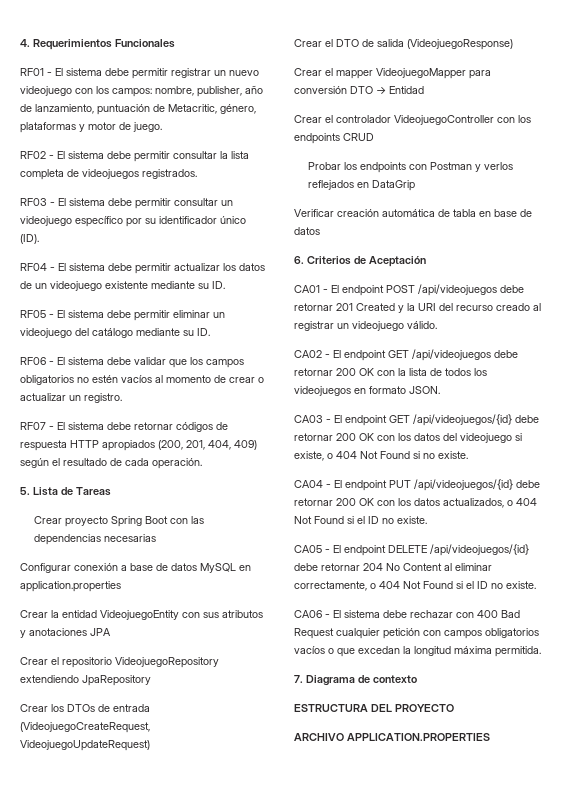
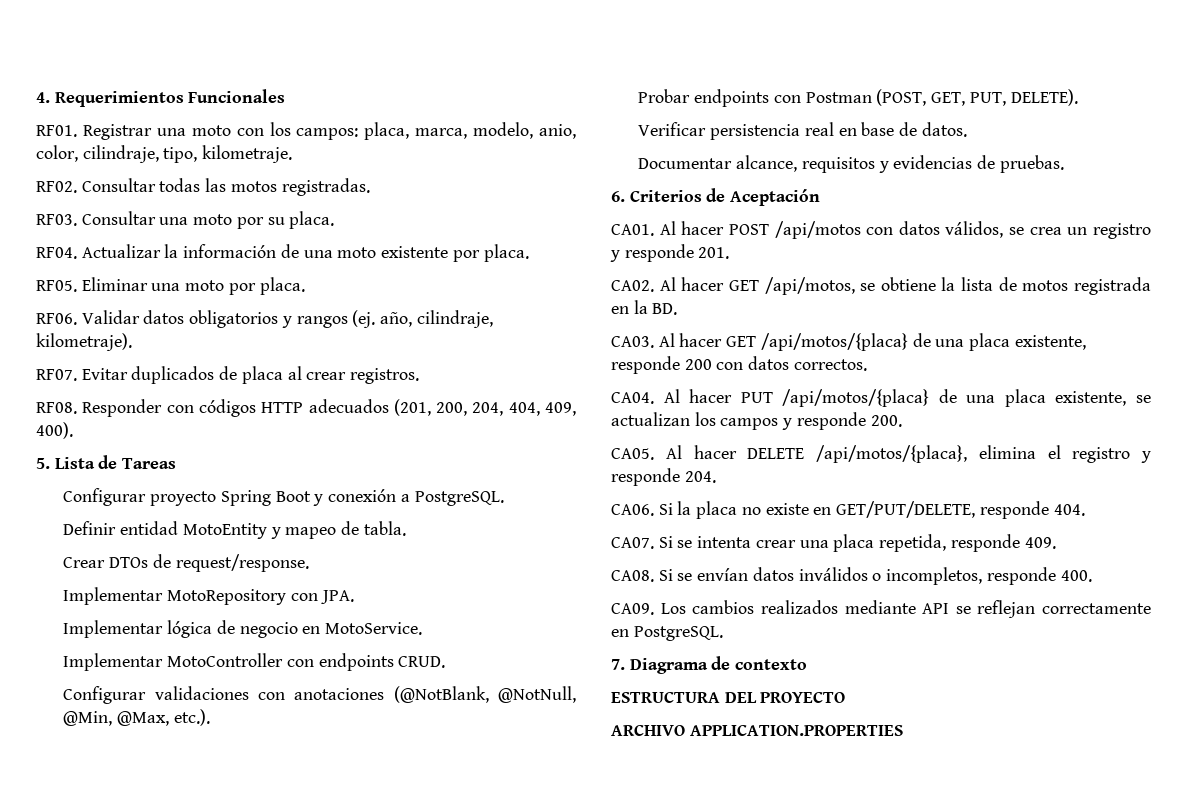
[20,68,259,79] [20,85,263,97] [20,104,256,115] [20,122,162,133] [20,151,249,162] [20,169,197,180] [20,198,233,209] [20,216,246,227] [20,234,39,244] [20,263,265,274] [20,281,225,291] [20,310,225,321] [20,328,210,338] [20,357,244,368] [20,375,264,385] [20,393,122,403] [20,422,228,432] [20,440,257,451] [20,458,202,469] RF01 - El sistema debe permitir registrar un nuevo videojuego con los campos: nombre, publisher, año de lanzamiento, puntuación de Metacritic, género, plataformas y motor de juego. // RF02 - El sistema debe permitir consultar la lista completa de videojuegos registrados. // RF03 - El sistema debe permitir consultar un videojuego específico por su identificador único (ID). // RF04 - El sistema debe permitir actualizar los datos de un videojuego existente mediante su ID. // RF05 - El sistema debe permitir eliminar un videojuego del catálogo mediante su ID. // RF06 - El sistema debe validar que los campos obligatorios no estén vacíos al momento de crear o actualizar un registro. // RF07 - El sistema debe retornar códigos de respuesta HTTP apropiados (200, 201, 404, 409) según el resultado de cada operación. -> [36,122,576,140] [36,145,293,163] [36,178,370,196] [36,211,335,229] [36,244,529,262] [36,277,305,295] [36,310,493,328] [36,333,132,351] [36,366,420,384] [36,399,577,417] [36,422,73,439] RF01. Registrar una moto con los campos: placa, marca, modelo, anio, color, cilindraje, tipo, kilometraje. // RF02. Consultar todas las motos registradas. // RF03. Consultar una moto por su placa. // RF04. Actualizar la información de una moto existente por placa. // RF05. Eliminar una moto por placa. // RF06. Validar datos obligatorios y rangos (ej. año, cilindraje, kilometraje). // RF07. Evitar duplicados de placa al crear registros. // RF08. Responder con códigos HTTP adecuados (201, 200, 204, 404, 409, 400).
[34,516,63,524] Crear -> [63,488,147,506] Configurar
[170,516,205,524] [34,534,157,545] [20,563,251,573] [20,581,121,592] [20,610,263,620] [20,628,111,638] [20,657,219,668] [20,675,151,686] [20,704,150,712] [20,722,150,733] [20,740,150,751] [294,39,513,50] [294,68,491,79] [294,86,424,94] [294,115,531,125] [294,133,374,144] con las dependencias necesarias // Configurar conexión a base de datos MySQL en application.properties // Crear la entidad VideojuegoEntity con sus atributos y anotaciones JPA // Crear el repositorio VideojuegoRepository extendiendo JpaRepository // Crear los DTOs de entrada (VideojuegoCreateRequest, VideojuegoUpdateRequest) // Crear el DTO de salida (VideojuegoResponse) // Crear el mapper VideojuegoMapper para conversión DTO → Entidad // Crear el controlador VideojuegoController con los endpoints CRUD -> [313,489,504,506] [63,521,406,539] [63,554,309,572] [63,587,354,605] [63,620,423,638] [63,653,446,671] [63,686,576,704] [63,709,210,726] y conexión a PostgreSQL. // Definir entidad MotoEntity y mapeo de tabla. // Crear DTOs de request/response. // Implementar MotoRepository con JPA. // Implementar lógica de negocio en MotoService. // Implementar MotoController con endpoints CRUD. // Configurar validaciones con anotaciones (@NotBlank, @NotNull, @Min, @Max, etc.).
[344,162,358,170] los -> (691, 96) none
[475,162,514,172] [308,180,416,191] [294,209,532,217] [294,227,320,235] [294,256,426,267] [294,284,524,296] [294,303,541,313] [294,321,437,331] [294,349,518,361] [294,368,487,376] [294,386,440,396] [294,414,539,426] [294,433,522,443] [294,451,468,461] [294,479,540,491] [294,498,537,508] [294,516,427,524] [294,544,529,556] [294,563,492,571] [294,581,536,591] [294,610,520,618] [294,628,539,639] [294,646,541,657] y verlos reflejados en DataGrip // Verificar creación automática de tabla en base de datos // 6. Criterios de Aceptación // CA01 - El endpoint POST /api/videojuegos debe retornar 201 Created y la URI del recurso creado al registrar un videojuego válido. // CA02 - El endpoint GET /api/videojuegos debe retornar 200 OK con la lista de todos los videojuegos en formato JSON. // CA03 - El endpoint GET /api/videojuegos/{id} debe retornar 200 OK con los datos del videojuego si existe, o 404 Not Found si no existe. // CA04 - El endpoint PUT /api/videojuegos/{id} debe retornar 200 OK con los datos actualizados, o 404 Not Found si el ID no existe. // CA05 - El endpoint DELETE /api/videojuegos/{id} debe retornar 204 No Content al eliminar correctamente, o 404 Not Found si el ID no existe. // CA06 - El sistema debe rechazar con 400 Bad Request cualquier petición con campos obligatorios vacíos o que excedan la longitud máxima permitida. -> [876,89,1078,106] [638,122,967,140] [638,155,1064,173] [611,188,821,206] [611,221,1151,239] [610,244,730,262] [611,277,1151,295] [611,300,678,315] [611,333,1086,351] [611,356,867,374] [611,389,1151,407] [611,412,902,430] [611,445,1151,463] [611,468,716,486] [611,501,1085,519] [611,534,1056,552] [611,567,1092,585] [611,600,1151,618] [611,626,723,641] (POST, GET, PUT, DELETE). // Verificar persistencia real en base de datos. // Documentar alcance, requisitos y evidencias de pruebas. // 6. Criterios de Aceptación // CA01. Al hacer POST /api/motos con datos válidos, se crea un registro y responde 201. // CA02. Al hacer GET /api/motos, se obtiene la lista de motos registrada en la BD. // CA03. Al hacer GET /api/motos/{placa} de una placa existente, responde 200 con datos correctos. // CA04. Al hacer PUT /api/motos/{placa} de una placa existente, se actualizan los campos y responde 200. // CA05. Al hacer DELETE /api/motos/{placa}, elimina el registro y responde 204. // CA06. Si la placa no existe en GET/PUT/DELETE, responde 404. // CA07. Si se intenta crear una placa repetida, responde 409. // CA08. Si se envían datos inválidos o incompletos, responde 400. // CA09. Los cambios realizados mediante API se reflejan correctamente en PostgreSQL.

